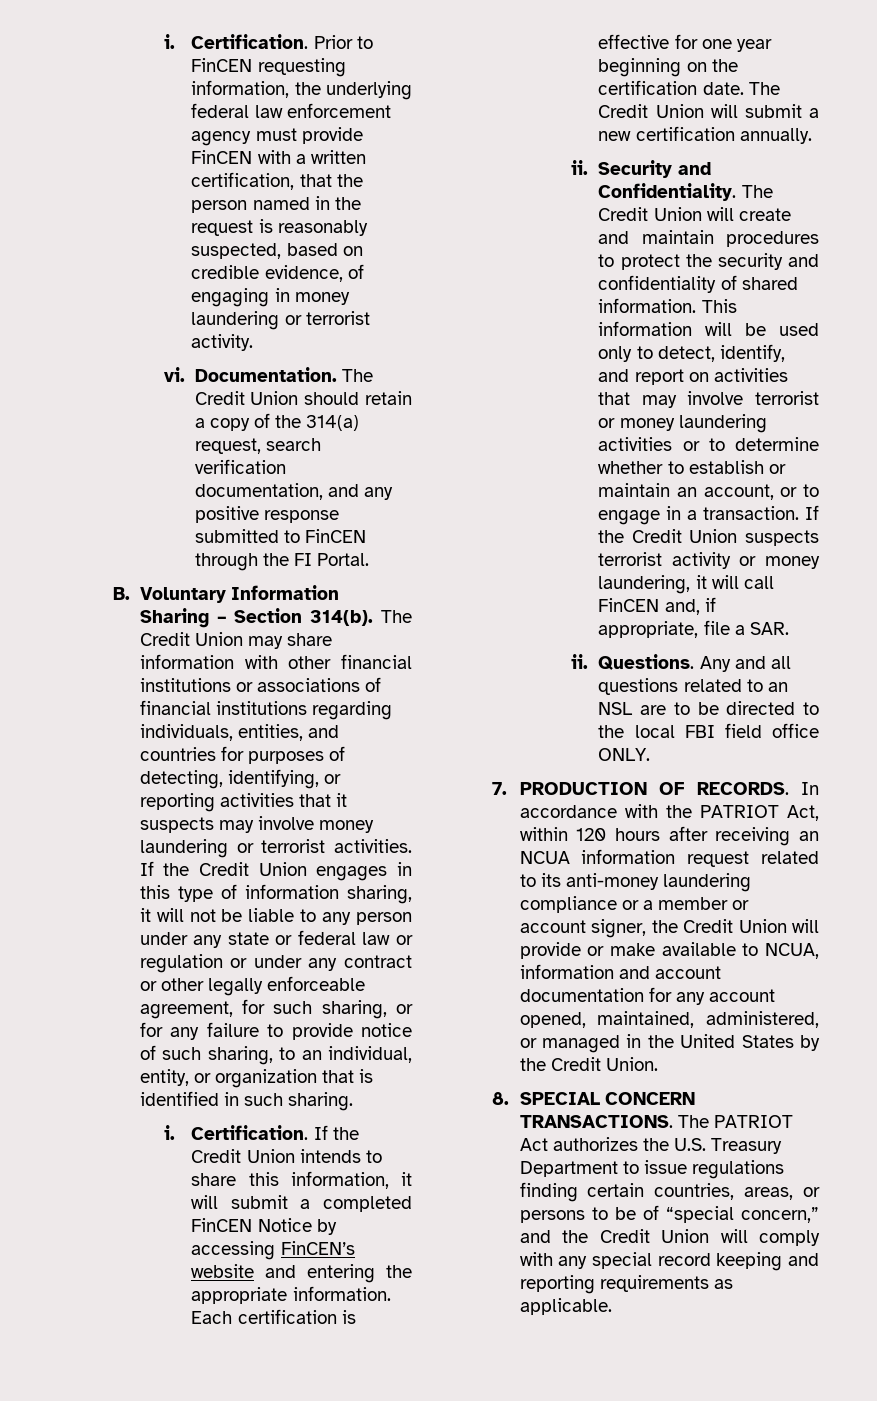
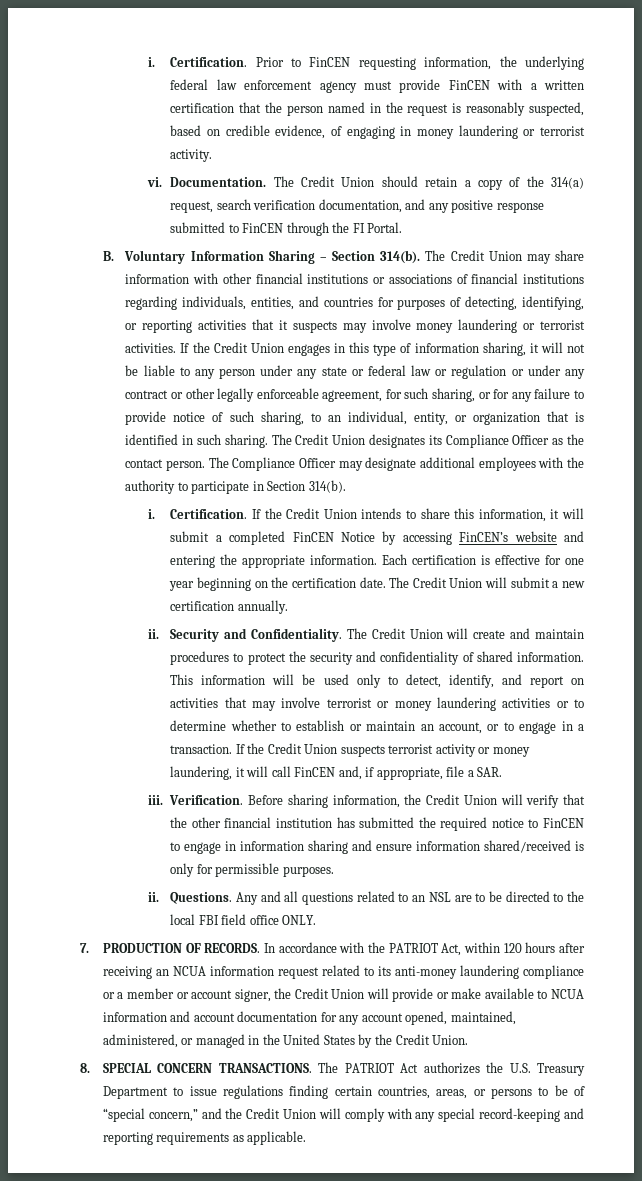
[191,172,295,190] certification, -> [170,103,235,113] certification
(354, 1101) none -> [271,434,584,448] [125,457,585,471] [125,480,346,494] The Credit Union designates its Compliance Officer as the contact person. The Compliance Officer may designate additional employees with the authority to participate in Section 314(b).
(789, 628) none -> [147,794,585,808] [170,817,584,831] [170,840,584,854] [170,863,334,877] // iii. Verification. Before sharing information, the Credit Union will verify that the other financial institution has submitted the required notice to FinCEN to engage in information sharing and ensure information shared/received is only for permissible purposes.
[765,943,819,959] NCUA, -> [551,989,584,999] NCUA
[657,1252,783,1271] record keeping -> [479,1108,561,1122] record-keeping

